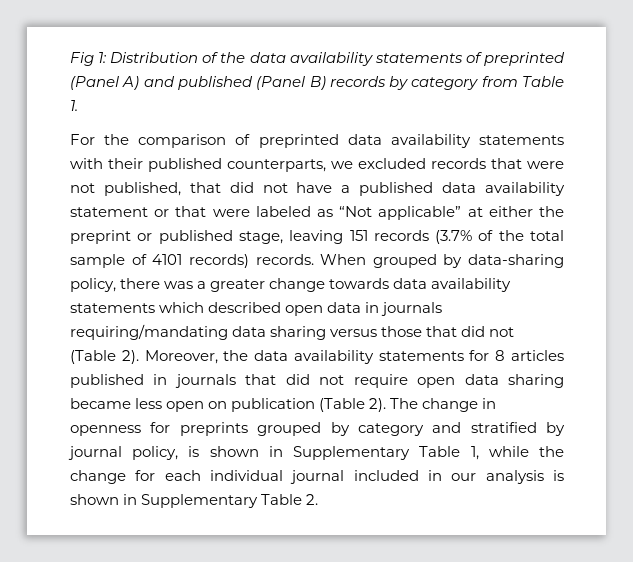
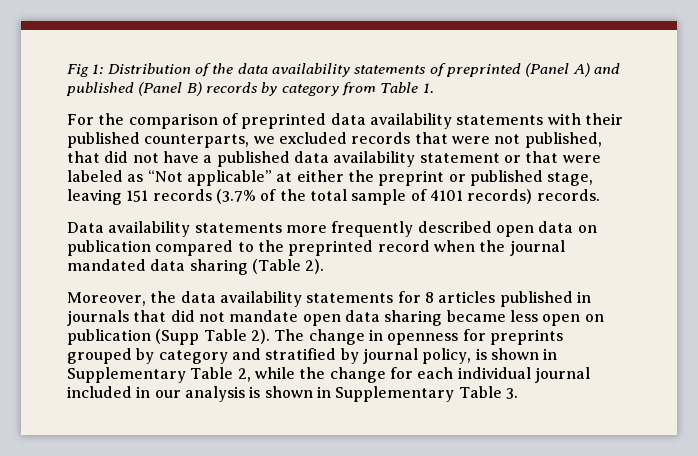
[320,254,564,268] [70,278,512,292] [70,302,443,316] [70,324,515,340] [70,350,139,364] When grouped by data-sharing policy, there was a greater change towards data availability statements which described open data in journals requiring/mandating data sharing versus those that did not (Table 2). -> [67,221,597,237] [67,240,565,256] [67,259,325,275] // Data availability statements more frequently described open data on publication compared to the preprinted record when the journal mandated data sharing (Table 2). //
[353,374,408,388] require -> [229,310,299,322] mandate
[319,398,366,412] (Table -> [155,329,247,345] (Supp Table
[470,446,479,460] 1, -> [237,368,251,382] 2,
[306,494,319,505] 2. -> [505,388,518,399] 3.

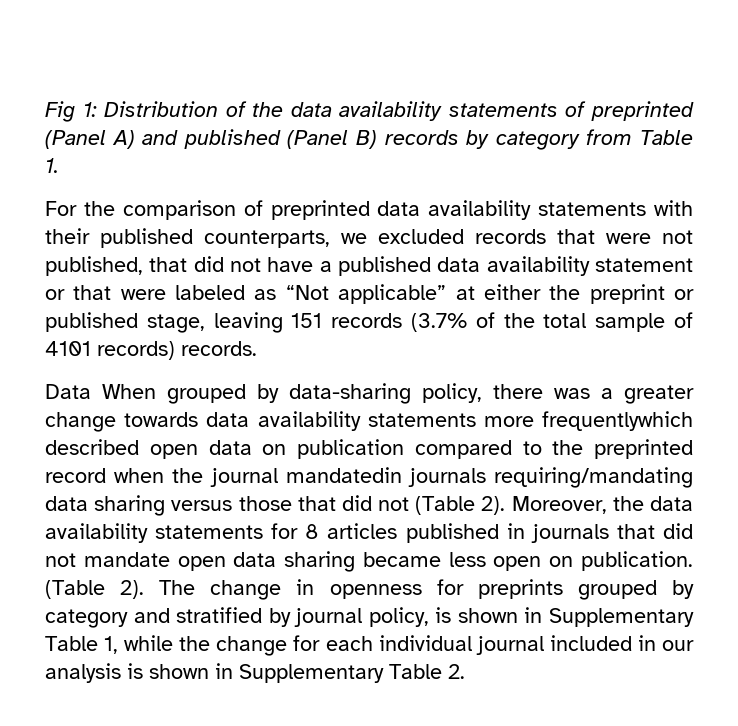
(104, 227) none -> [102,383,694,404] [45,412,250,432] When grouped by data-sharing policy, there was a greater change towards data
[331,221,414,237] frequently -> [542,411,693,431] frequentlywhich
[67,259,325,275] mandated data sharing (Table 2). // -> [285,467,693,488] [45,495,506,516] mandatedin journals requiring/mandating data sharing versus those that did not (Table 2).
[67,329,247,345] publication (Supp Table -> [581,551,693,571] [45,580,105,599] publication. (Table
[237,368,251,382] 2, -> [104,636,119,654] 1,
[505,388,518,399] 3. -> [448,664,465,679] 2.

